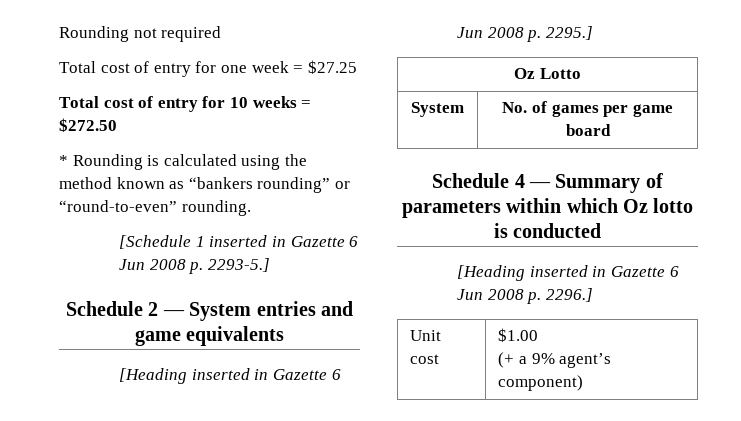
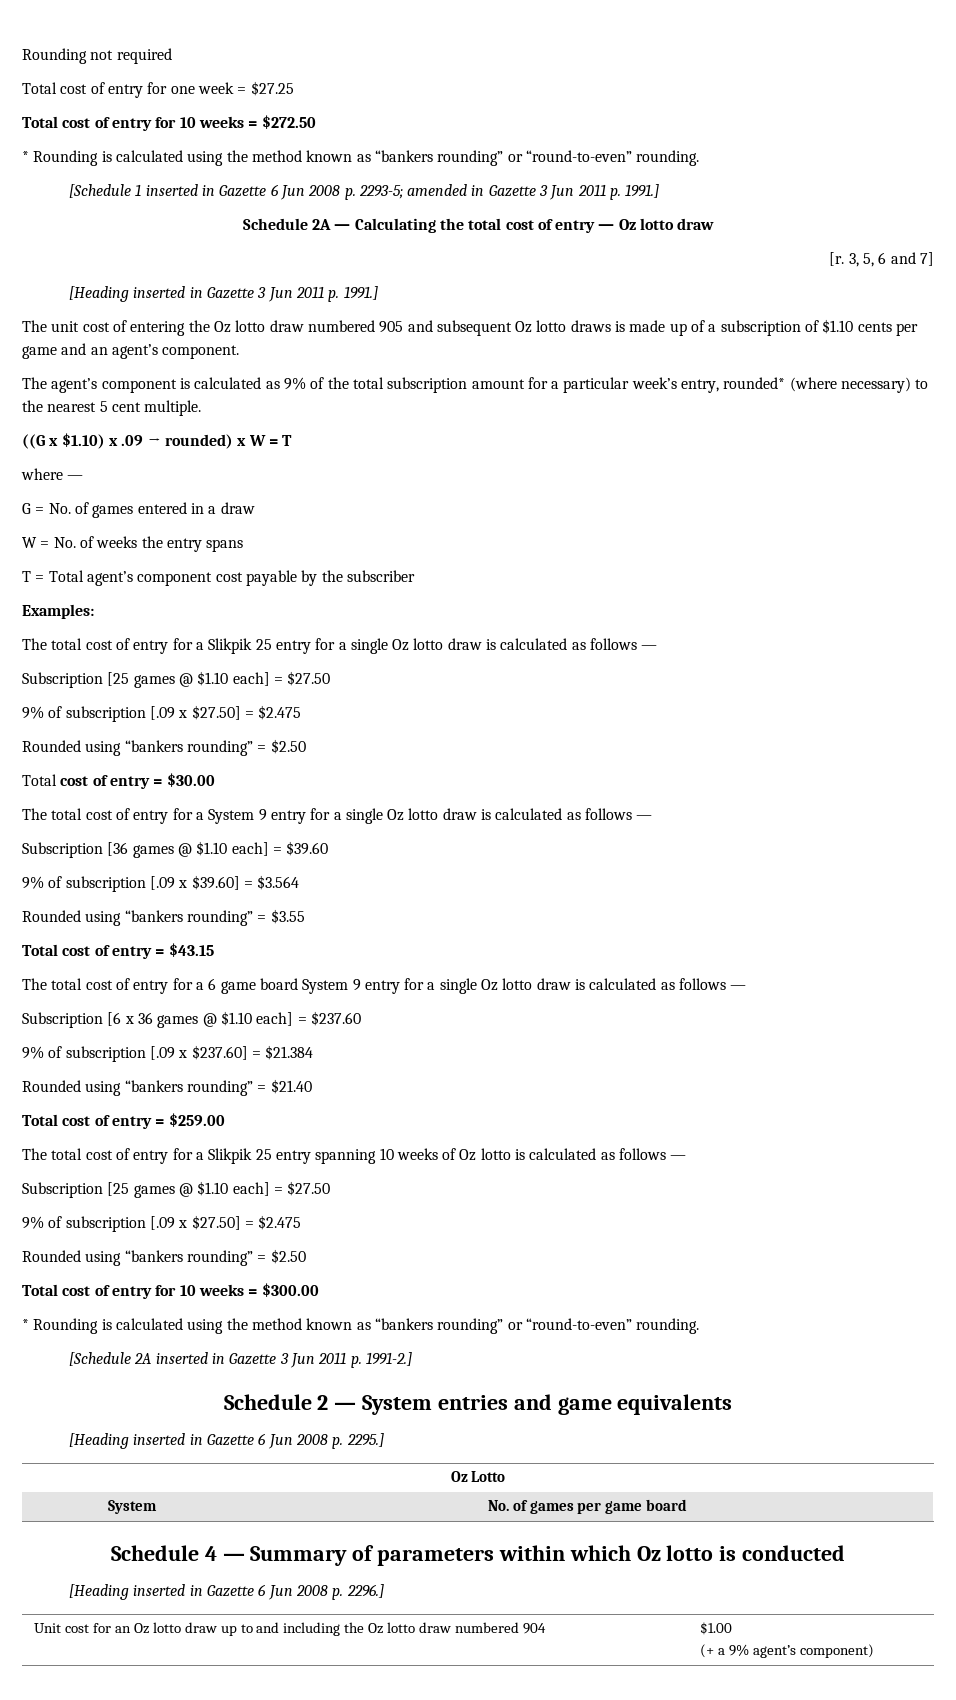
[207,258,270,272] 2293-5.] -> [358,184,660,200] [242,218,715,233] [829,252,935,267] [68,286,378,302] [22,319,919,336] [22,343,240,359] [22,377,929,393] [22,400,202,416] [22,433,293,449] [21,468,84,480] [22,502,255,518] [22,536,244,552] [22,570,415,586] [22,604,94,619] [22,638,658,654] [22,671,331,688] [22,705,302,722] [22,739,306,756] [22,773,215,789] [22,808,653,824] [22,841,329,858] [22,875,300,892] [22,909,305,926] [22,943,214,959] [22,978,747,994] [22,1011,361,1028] [22,1045,314,1062] [22,1079,312,1096] [22,1113,225,1129] [22,1148,687,1164] [22,1181,331,1198] [22,1215,302,1232] [22,1249,306,1266] [22,1283,319,1299] [22,1318,700,1334] [68,1352,412,1368] 2293-5; amended in Gazette 3 Jun 2011 p. 1991.] // Schedule 2A — Calculating the total cost of entry — Oz lotto draw // [r. 3, 5, 6 and 7] // [Heading inserted in Gazette 3 Jun 2011 p. 1991.] // The unit cost of entering the Oz lotto draw numbered 905 and subsequent Oz lotto draws is made up of a subscription of $1.10 cents per game and an agent’s component. // The agent’s component is calculated as 9% of the total subscription amount for a particular week’s entry, rounded* (where necessary) to the nearest 5 cent multiple. // ((G x $1.10) x .09 → rounded) x W = T // where — // G = No. of games entered in a draw // W = No. of weeks the entry spans // T = Total agent’s component cost payable by the subscriber // Examples: // The total cost of entry for a Slikpik 25 entry for a single Oz lotto draw is calculated as follows — // Subscription [25 games @ $1.10 each] = $27.50 // 9% of subscription [.09 x $27.50] = $2.475 // Rounded using “bankers rounding” = $2.50 // Total cost of entry = $30.00 // The total cost of entry for a System 9 entry for a single Oz lotto draw is calculated as follows — // Subscription [36 games @ $1.10 each] = $39.60 // 9% of subscription [.09 x $39.60] = $3.564 // Rounded using “bankers rounding” = $3.55 // Total cost of entry = $43.15 // The total cost of entry for a 6 game board System 9 entry for a single Oz lotto draw is calculated as follows — // Subscription [6 x 36 games @ $1.10 each] = $237.60 // 9% of subscription [.09 x $237.60] = $21.384 // Rounded using “bankers rounding” = $21.40 // Total cost of entry = $259.00 // The total cost of entry for a Slikpik 25 entry spanning 10 weeks of Oz lotto is calculated as follows — // Subscription [25 games @ $1.10 each] = $27.50 // 9% of subscription [.09 x $27.50] = $2.475 // Rounded using “bankers rounding” = $2.50 // Total cost of entry for 10 weeks = $300.00 // * Rounding is calculated using the method known as “bankers rounding” or “round-to-even” rounding. // [Schedule 2A inserted in Gazette 3 Jun 2011 p. 1991-2.]
(440, 359) none -> [93,1622,546,1636] for an Oz lotto draw up to and including the Oz lotto draw numbered 904

